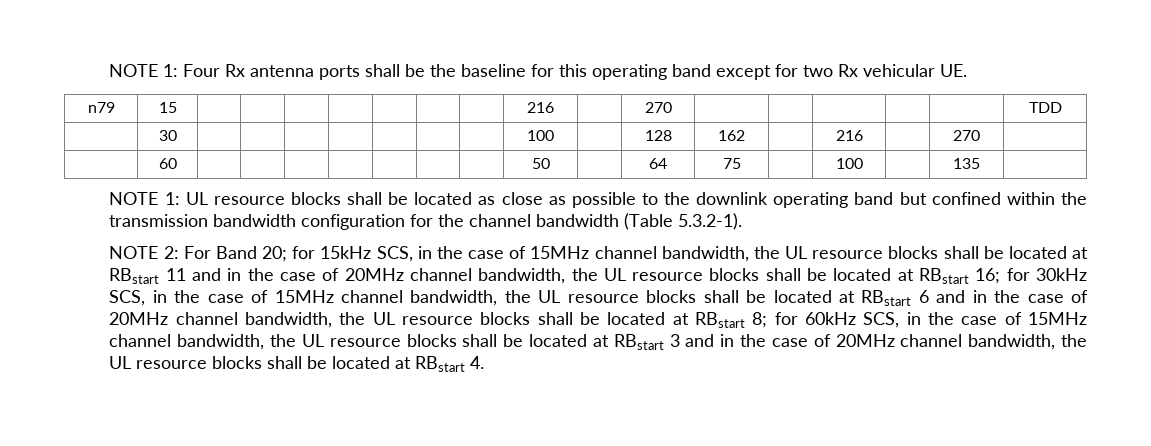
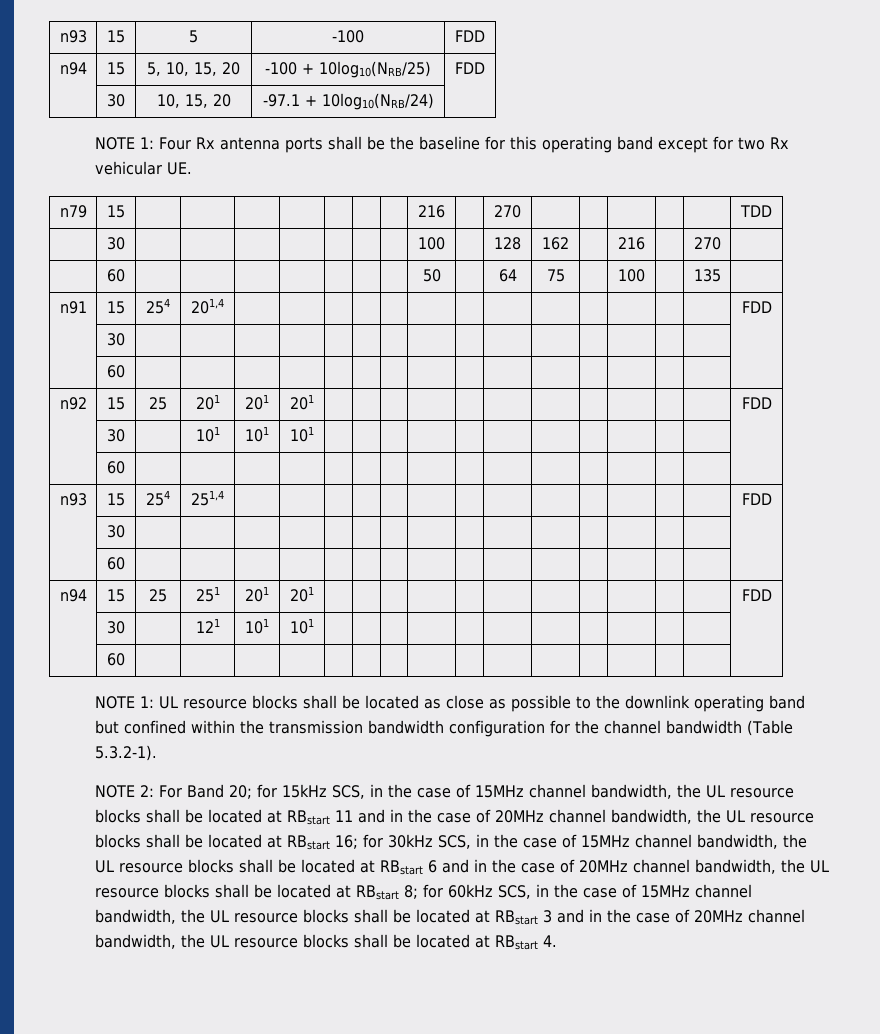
(109, 70) none -> [59,30,87,43] [107,30,125,43] [189,30,198,43] [332,30,364,43] [455,30,485,42] [59,62,87,75] [107,62,125,75] [147,62,240,76] [265,61,431,78] [455,62,485,74] [107,94,125,107] [156,94,231,108] [262,93,434,110] n93 | 15 | 5 | -100 | FDD // n94 | 15 | 5, 10, 15, 20 | -100 + 10log10(NRB/25) | FDD // | 30 | 10, 15, 20 | -97.1 + 10log10(NRB/24) | //
(980, 163) none -> [59,301,87,314] [107,301,125,314] [146,298,170,314] [191,298,224,314] [741,301,772,313] [107,333,125,346] [107,365,125,378] [59,397,87,410] [107,397,125,410] [149,397,167,410] [195,394,220,410] [245,394,269,410] [290,394,314,410] [741,397,772,409] [107,429,125,442] [195,426,220,442] [245,426,269,442] [290,426,314,442] [107,461,125,474] [59,493,87,506] [107,493,125,506] [146,490,170,506] [191,490,224,506] [741,493,772,505] [107,525,125,538] [107,557,125,570] [59,589,87,602] [107,589,125,602] [149,589,167,602] [195,586,220,602] [245,586,269,602] [290,586,314,602] [741,589,772,601] [107,621,125,634] [195,618,220,633] [245,618,269,634] [290,618,314,634] [107,653,125,666] // n91 | 15 | 254 | 201,4 | | | | | | | | | | | | | | FDD // | 30 | | | | | | | | | | | | | | | | // | 60 | | | | | | | | | | | | | | | | // n92 | 15 | 25 | 201 | 201 | 201 | | | | | | | | | | | | FDD // | 30 | | 101 | 101 | 101 | | | | | | | | | | | | // | 60 | | | | | | | | | | | | | | | | // n93 | 15 | 254 | 251,4 | | | | | | | | | | | | | | FDD // | 30 | | | | | | | | | | | | | | | | // | 60 | | | | | | | | | | | | | | | | // n94 | 15 | 25 | 251 | 201 | 201 | | | | | | | | | | | | FDD // | 30 | | 121 | 101 | 101 | | | | | | | | | | | | // | 60 | | | | | | | | | | | | | | | |

